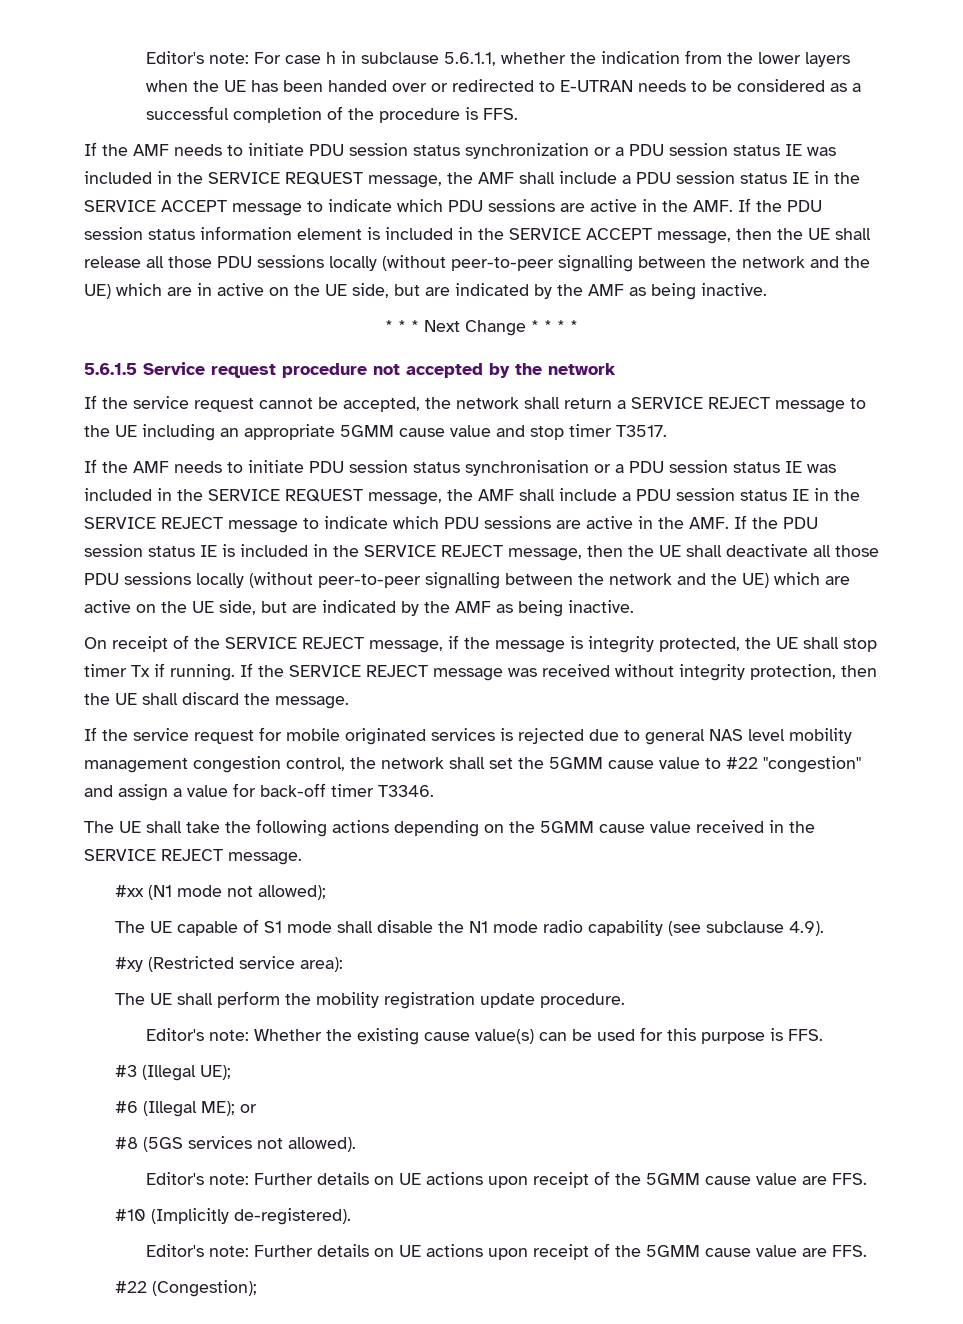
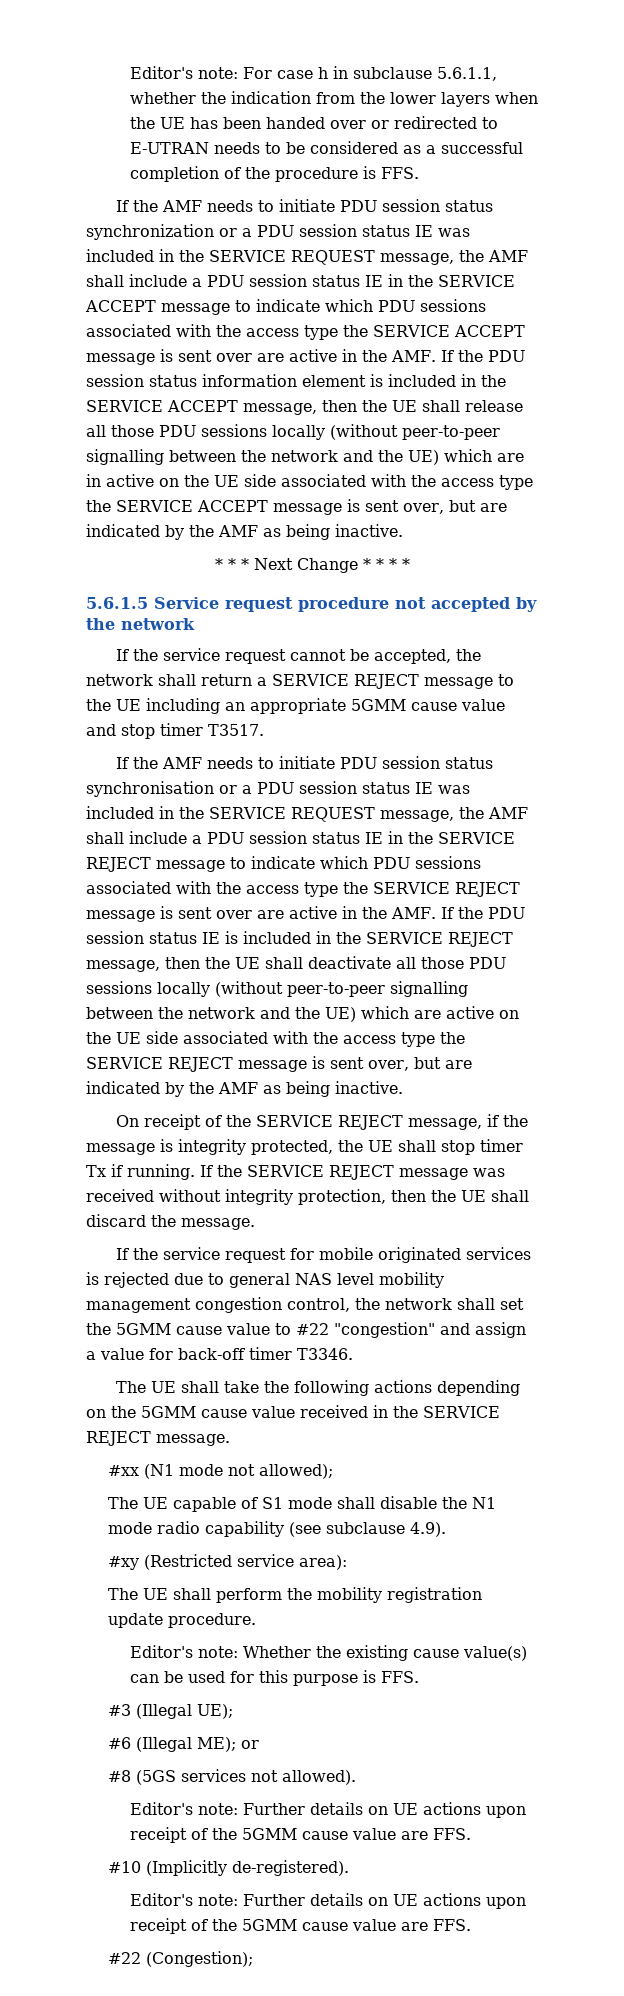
(555, 205) none -> [86,324,525,340] [86,349,252,365] associated with the access type the SERVICE ACCEPT message is sent over
[352,283,389,298] side, -> [244,474,533,490] [86,499,444,515] side associated with the access type the SERVICE ACCEPT message is sent over,
(551, 522) none -> [86,881,520,897] [86,906,252,922] associated with the access type the SERVICE REJECT message is sent over
[219,600,256,615] side, -> [146,1031,465,1047] [86,1056,409,1072] side associated with the access type the SERVICE REJECT message is sent over,

